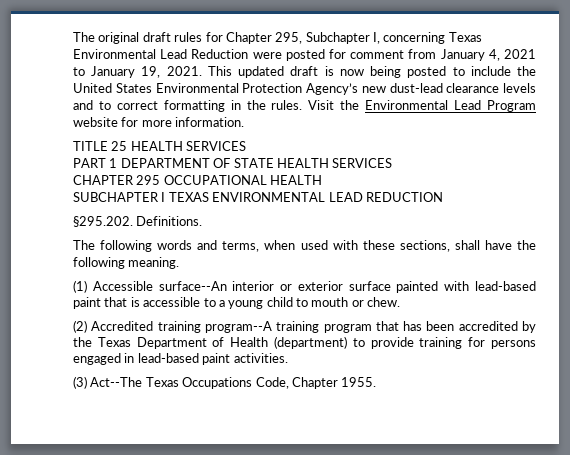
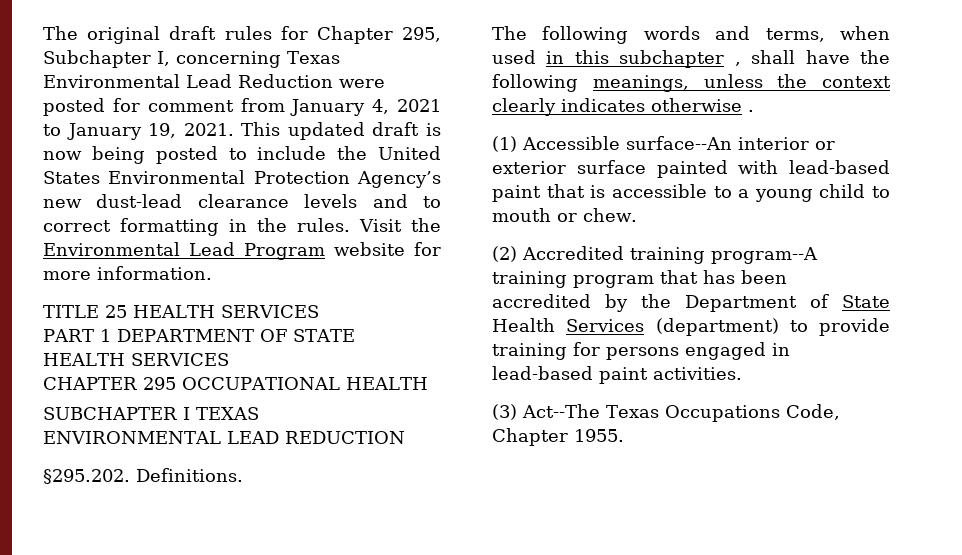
[332,240,536,252] [73,257,180,269] with these sections, shall have the following meaning. -> [546,50,890,68] [492,74,891,92] [492,98,754,116] in this subchapter , shall have the following meanings, unless the context clearly indicates otherwise .
[97,337,131,347] Texas -> (671, 301) none
[230,337,269,347] Health -> [842,295,890,308] [492,318,645,332] State Health Services

